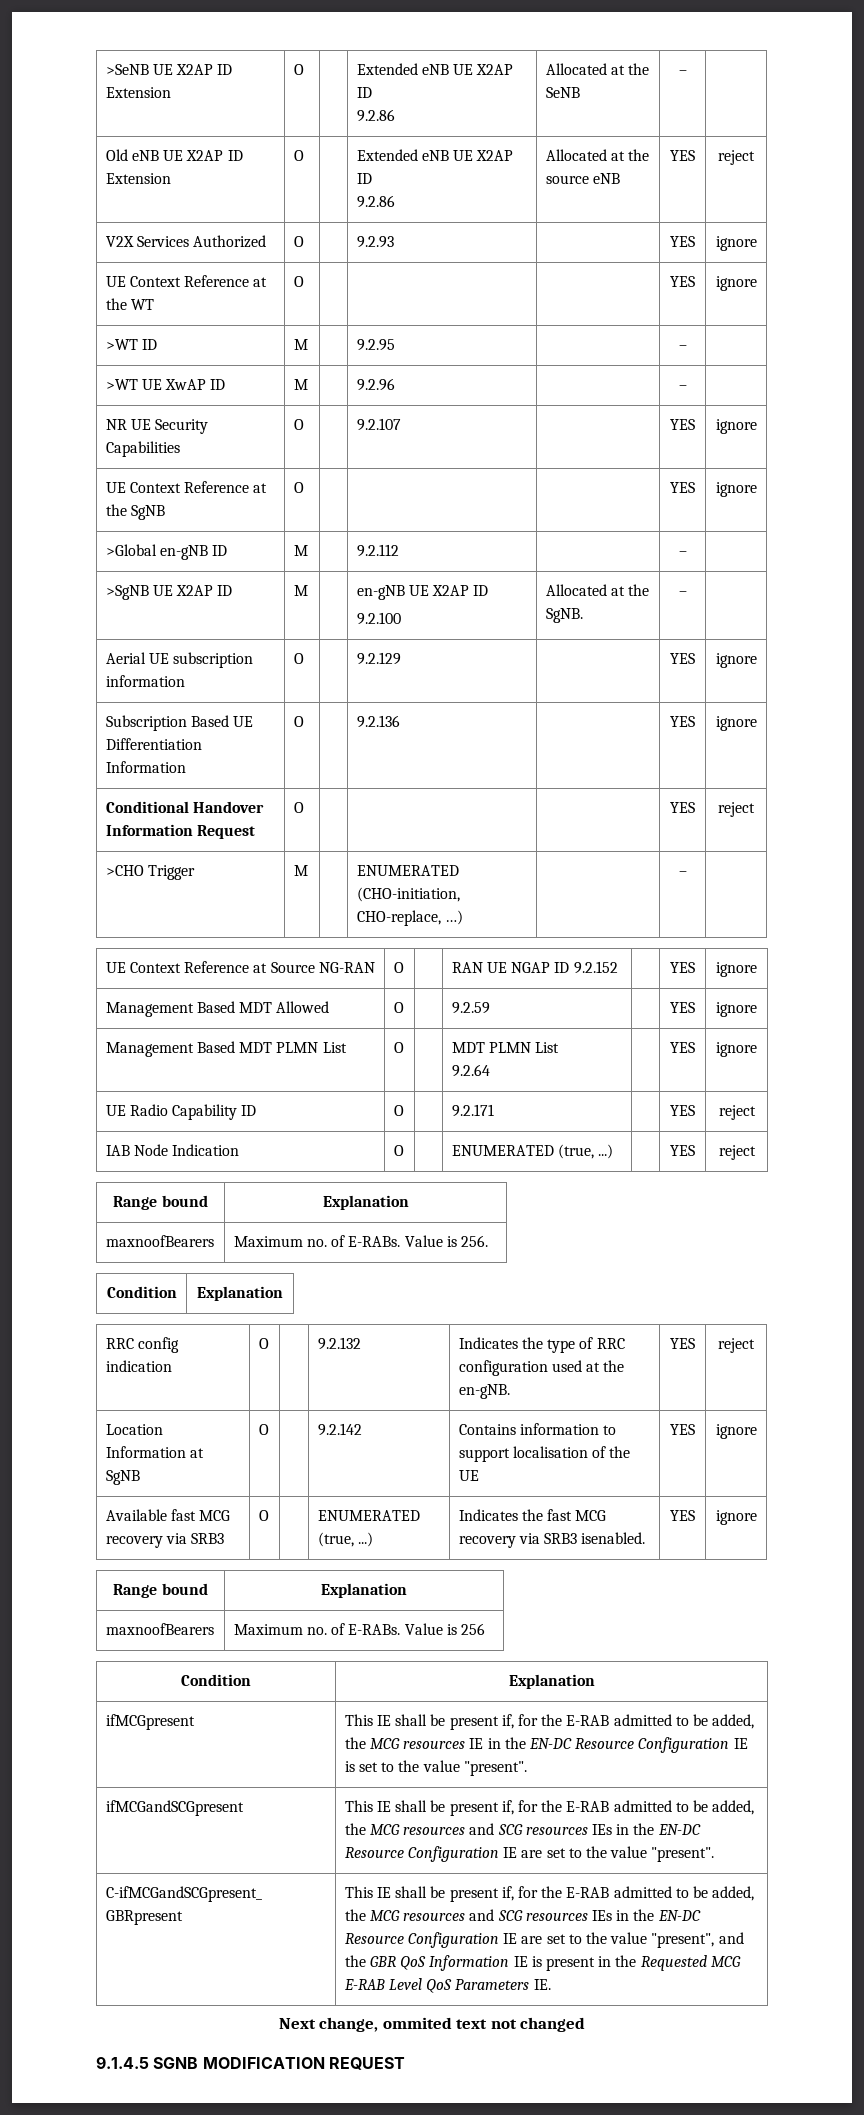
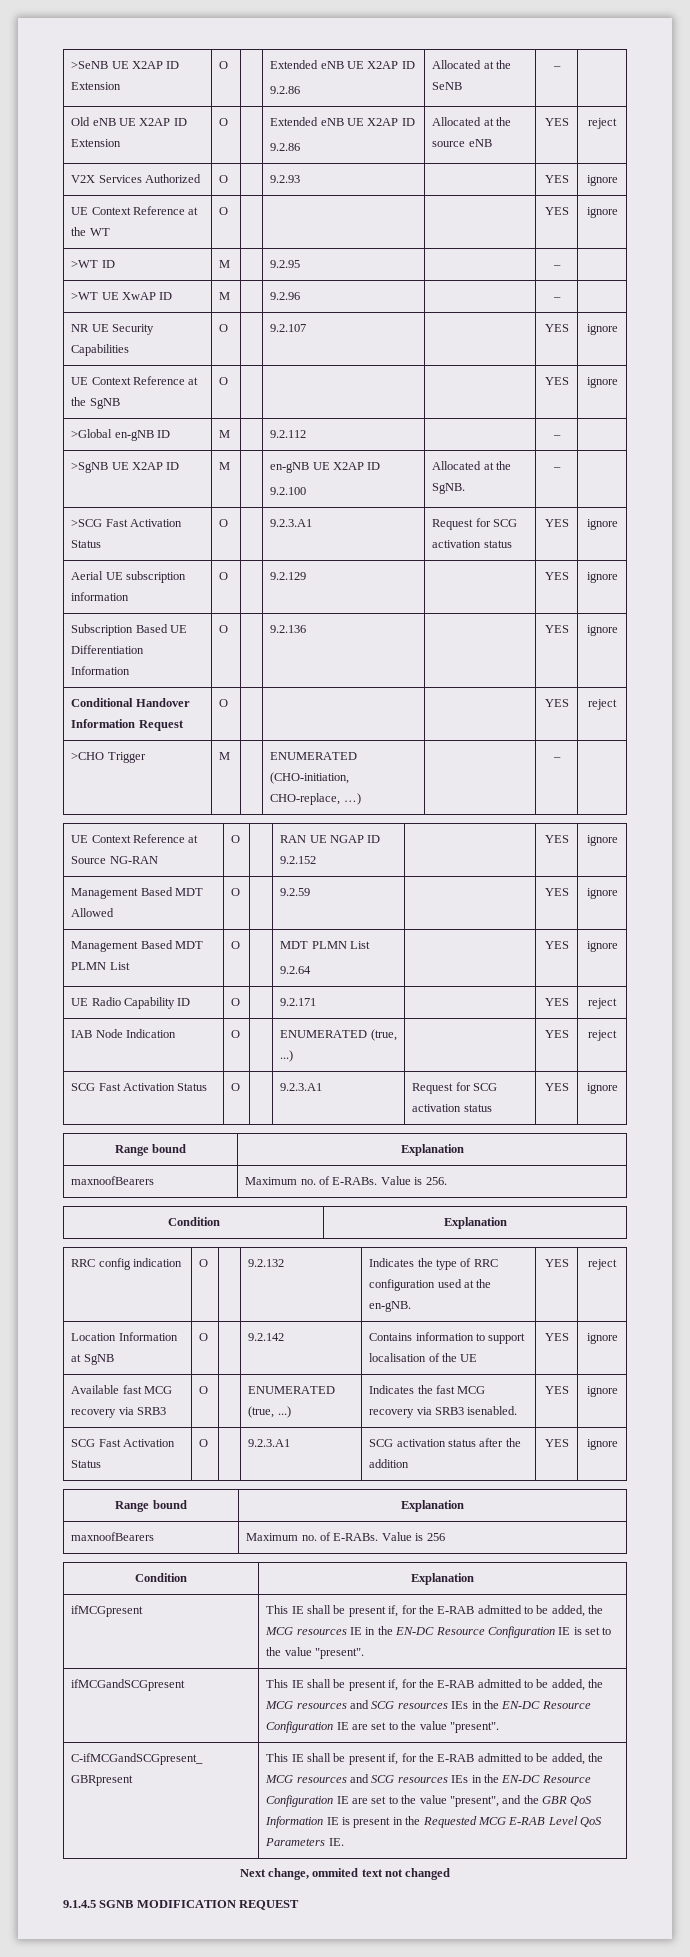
(687, 593) none -> [71,519,183,527] [71,540,102,548] [219,519,229,527] [270,519,313,527] [432,518,518,530] [432,540,512,548] [544,519,569,527] [586,519,618,530] // >SCG Fast Activation Status | O | | 9.2.3.A1 | Request for SCG activation status | YES | ignore
(756, 1152) none -> [71,1083,208,1091] [231,1083,241,1091] [280,1083,323,1091] [412,1082,498,1094] [412,1104,492,1112] [544,1083,569,1091] [586,1083,618,1094] // SCG Fast Activation Status | O | | 9.2.3.A1 | Request for SCG activation status | YES | ignore
(757, 1517) none -> [71,1439,176,1447] [71,1460,102,1468] [199,1439,209,1447] [248,1439,291,1447] [369,1438,521,1447] [369,1459,410,1468] [544,1439,569,1447] [586,1439,618,1450] // SCG Fast Activation Status | O | | 9.2.3.A1 | SCG activation status after the addition | YES | ignore

